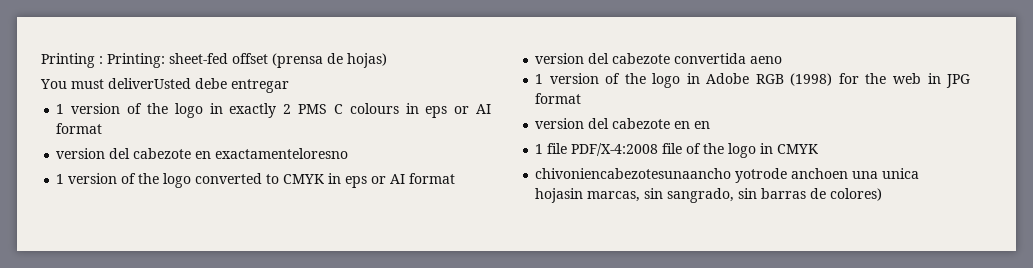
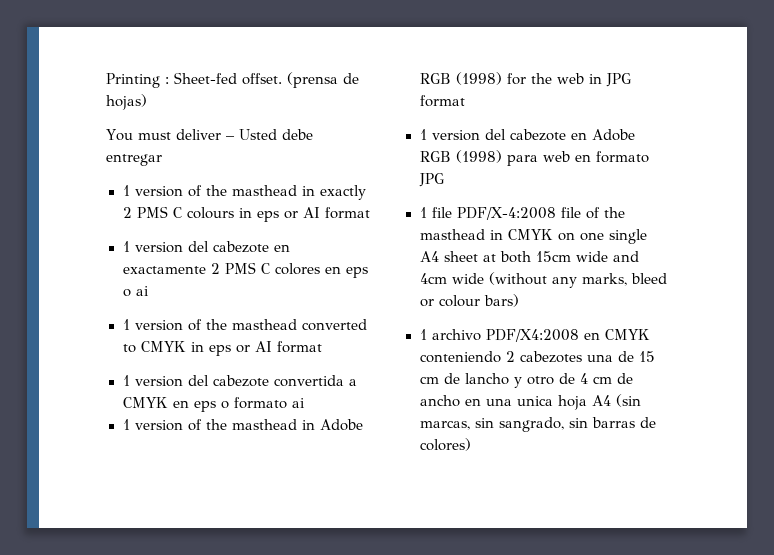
[107,53,268,68] Printing: sheet-fed offset -> [174,72,282,85] Sheet-fed offset.
[108,78,191,89] deliverUsted -> [175,129,277,140] deliver – Usted
[174,103,203,118] logo -> [231,185,297,196] masthead
[56,148,349,159] [56,173,192,188] version del cabezote en exactamenteloresno // 1 version of the logo -> [122,241,290,253] [122,262,368,278] [122,286,149,297] [122,319,297,331] 1 version del cabezote en exactamente 2 PMS C colores en eps o ai // 1 version of the masthead
(456, 178) none -> [122,375,130,386] 1
[750,56,783,64] [535,73,681,88] aeno // 1 version of the logo -> [348,379,357,386] [122,397,305,412] [122,419,297,431] a CMYK en eps o formato ai // 1 version of the masthead
[535,118,711,129] version del cabezote en en -> [419,129,635,141] [419,150,649,166] [418,173,444,187] 1 version del cabezote en Adobe RGB (1998) para web en formato JPG
[728,143,757,158] logo -> [419,229,485,240] masthead
[535,168,920,183] [535,188,584,203] // chivoniencabezotesunaancho yotrode anchoen una unica hojasin -> [557,229,647,244] [419,251,639,263] [419,272,667,288] [419,294,519,307] [419,329,650,342] [419,351,655,363] [419,373,633,388] [419,394,641,410] on one single A4 sheet at both 15cm wide and 4cm wide (without any marks, bleed or colour bars) // 1 archivo PDF/X4:2008 en CMYK conteniendo 2 cabezotes una de 15 cm de lancho y otro de 4 cm de ancho en una unica hoja A4 (sin

